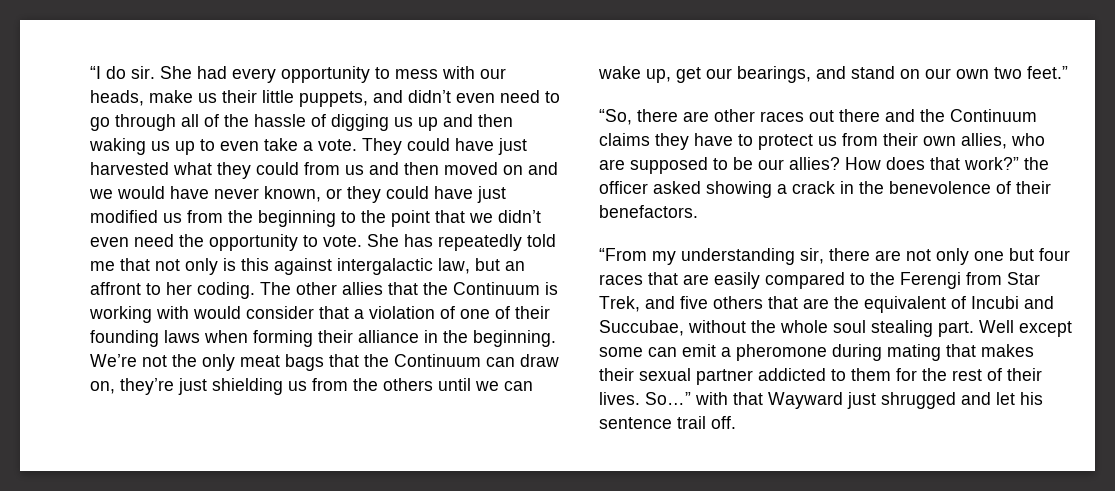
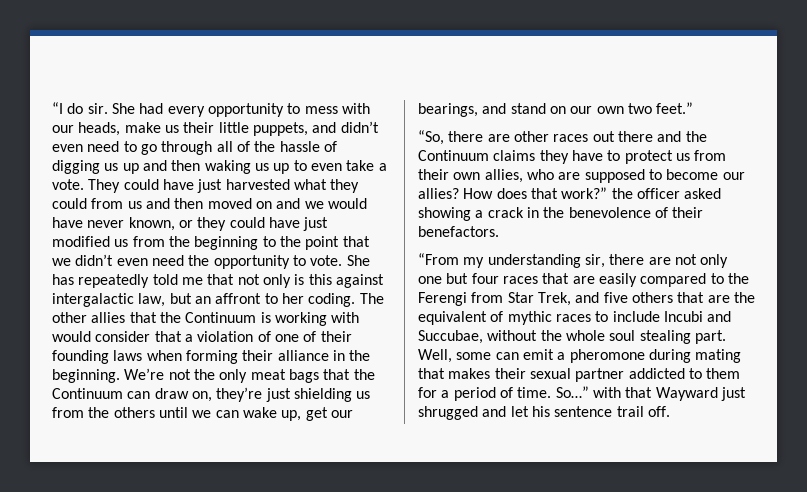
[733,157,753,170] be -> [666,169,719,180] become
(966, 302) none -> [507,311,660,325] mythic races to include
[979,320,1072,337] Well except -> [418,349,452,363] Well,
[922,368,1042,381] [599,392,640,405] the rest of their lives. -> [441,387,552,401] a period of time.

